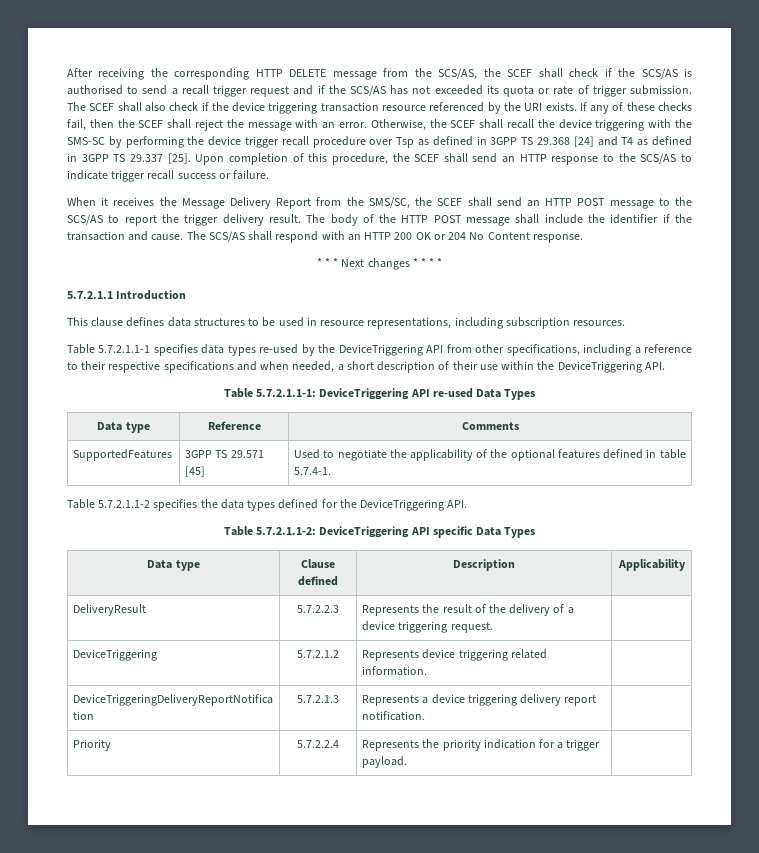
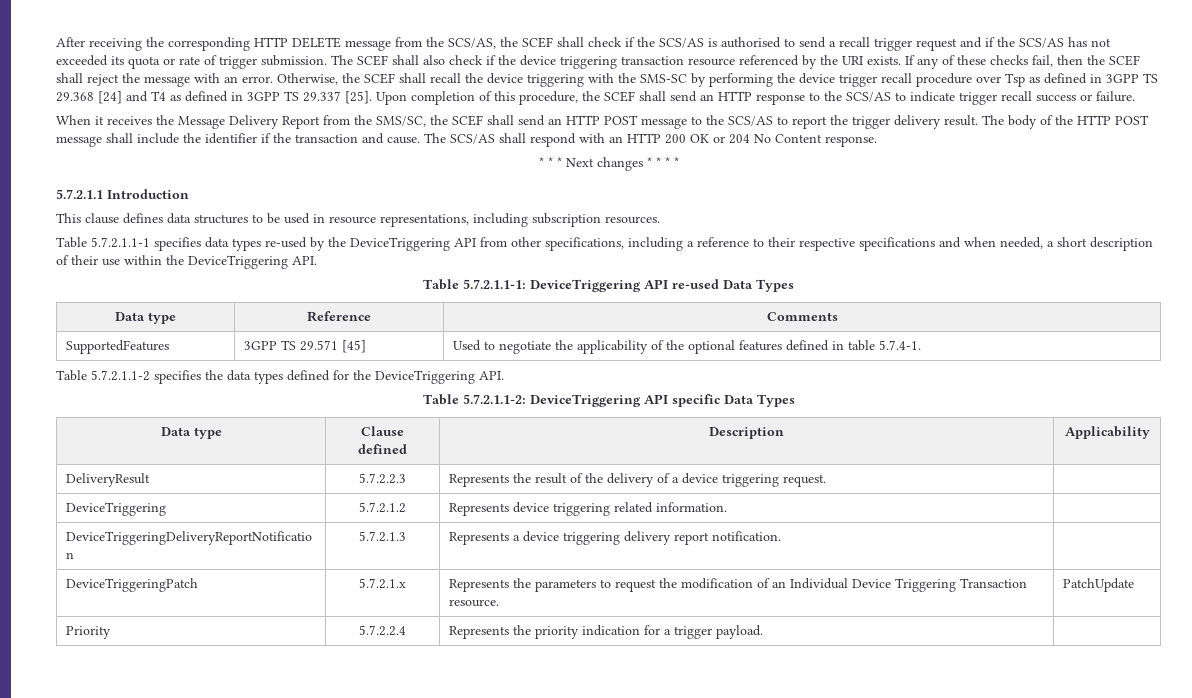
(426, 716) none -> [66,578,199,592] [359,578,406,589] [449,578,1028,592] [449,599,500,607] [1063,578,1135,592] // DeviceTriggeringPatch | 5.7.2.1.x | Represents the parameters to request the modification of an Individual Device Triggering Transaction resource. | PatchUpdate

